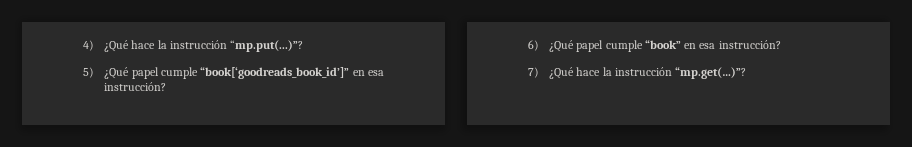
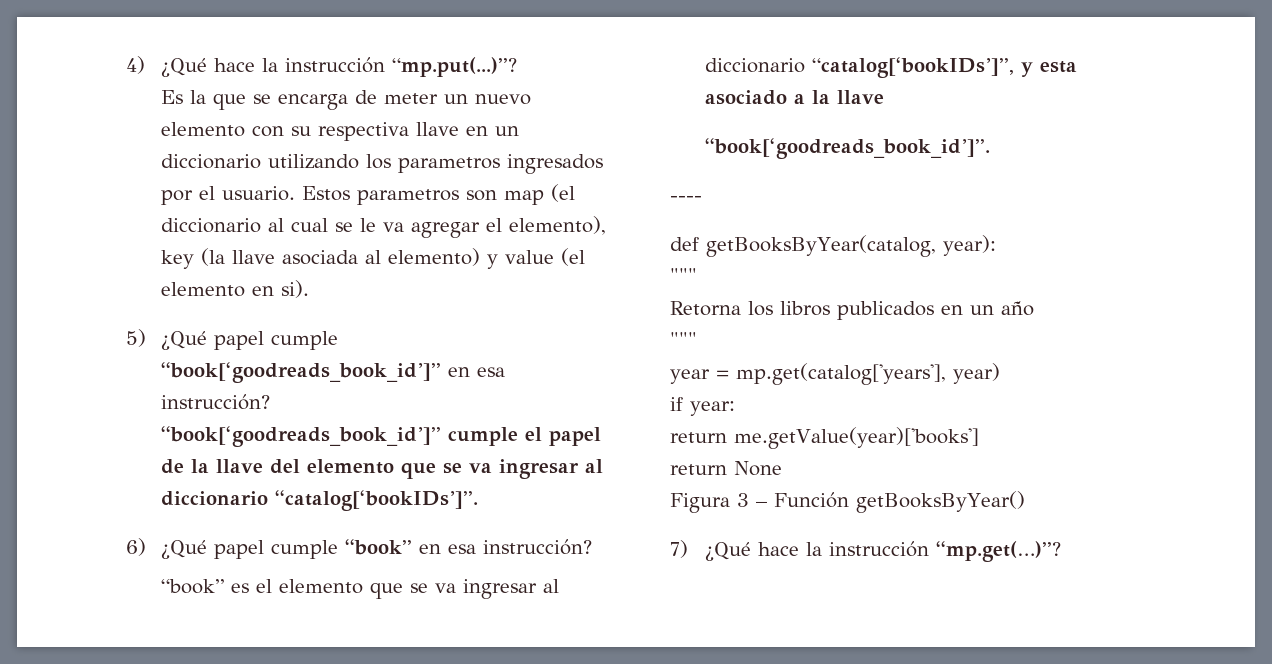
(304, 46) none -> [160,90,531,110] [160,122,519,141] [160,154,603,174] [160,184,575,205] [160,216,606,238] [160,248,585,269] [160,280,309,298] // Es la que se encarga de meter un nuevo elemento con su respectiva llave en un diccionario utilizando los parametros ingresados por el usuario. Estos parametros son map (el diccionario al cual se le va agregar el elemento), key (la llave asociada al elemento) y value (el elemento en si).
(167, 86) none -> [160,426,601,447] [160,459,603,479] [160,490,478,511] // “book[‘goodreads_book_id’]” cumple el papel de la llave del elemento que se va ingresar al diccionario “catalog[‘bookIDs’]”.
(781, 44) none -> [160,579,559,599] [704,57,1077,78] [704,90,884,105] [704,138,990,159] [670,196,702,202] [670,235,996,257] [670,268,697,283] [670,301,1034,320] [670,332,697,347] [670,363,1000,385] [670,397,735,416] [670,427,979,449] [670,461,782,476] [670,491,1025,513] // “book” es el elemento que se va ingresar al diccionario “catalog[‘bookIDs’]”, y esta asociado a la llave // “book[‘goodreads_book_id’]”. // ---- // def getBooksByYear(catalog, year): // """ // Retorna los libros publicados en un año // """ // year = mp.get(catalog['years'], year) // if year: // return me.getValue(year)['books'] // return None // Figura 3 – Función getBooksByYear()

